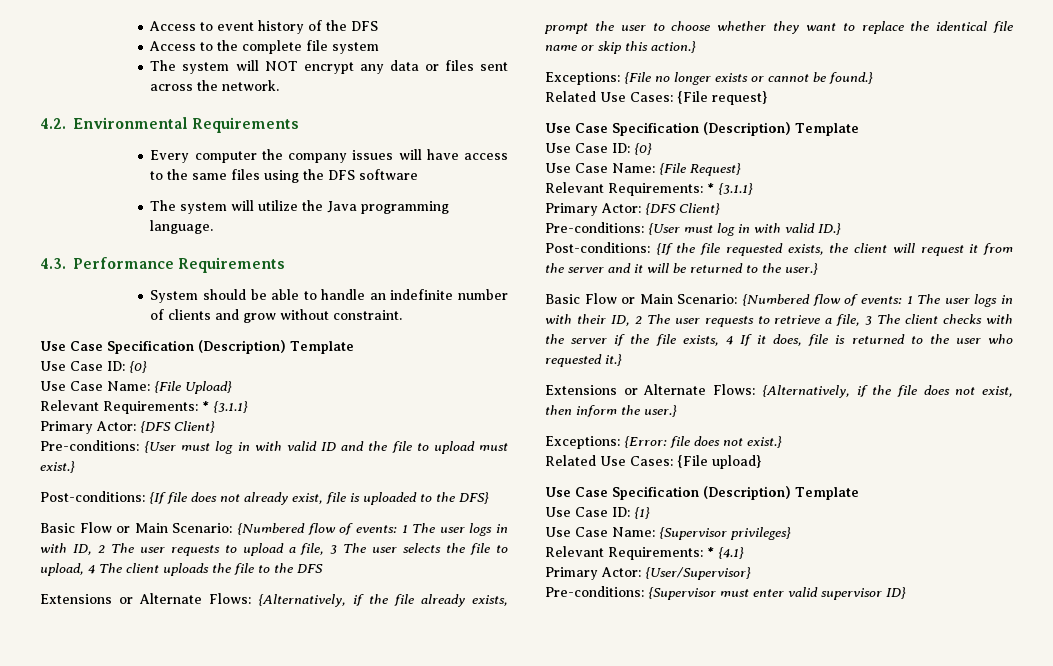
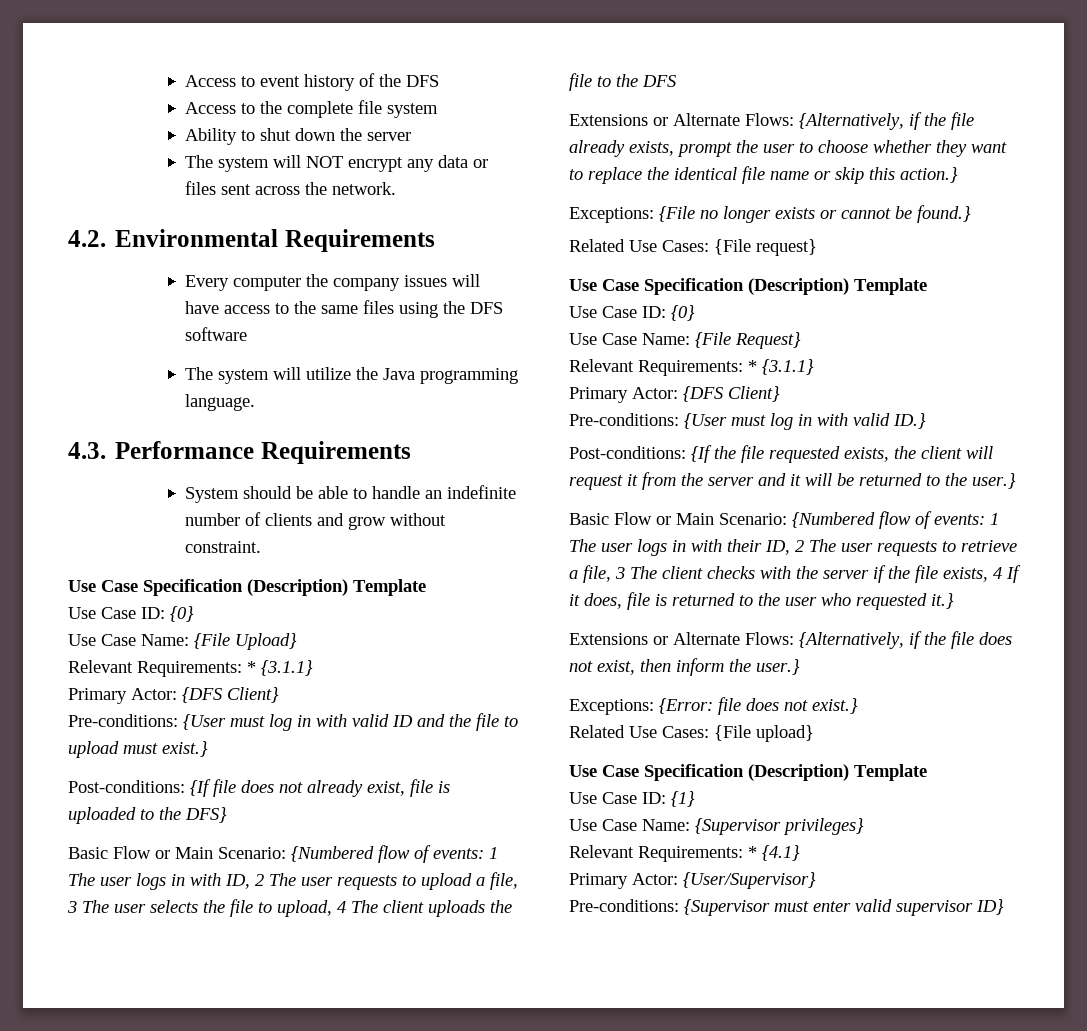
(380, 48) none -> [184,128,411,145] // Ability to shut down the server

